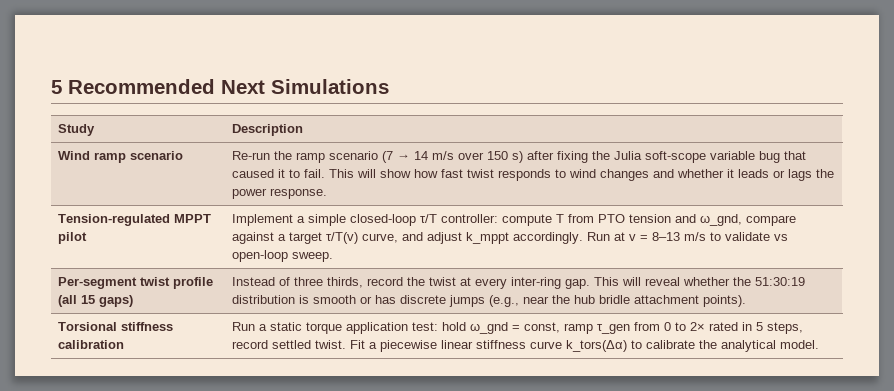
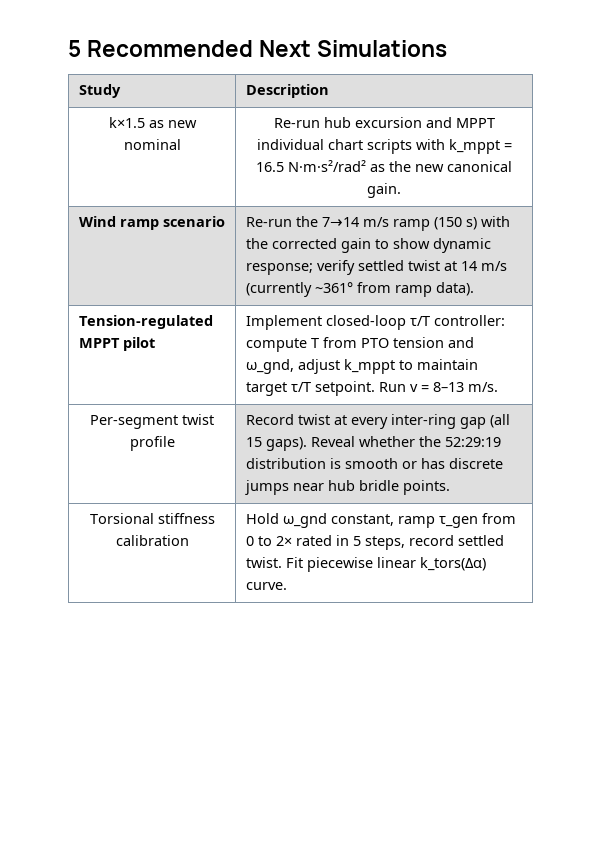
(303, 130) none -> [108,117,197,128] [123,139,181,150] [273,117,495,128] [256,139,512,154] [256,160,512,172] [367,183,402,198] // k×1.5 as new nominal | Re-run hub excursion and MPPT individual chart scripts with k_mppt = 16.5 N·m·s²/rad² as the new canonical gain.
[295,151,806,163] [231,169,834,181] [231,188,327,199] ramp scenario (7 → 14 m/s over 150 s) after fixing the Julia soft-scope variable bug that caused it to fail. This will show how fast twist responds to wind changes and whether it leads or lags the power response. -> [321,216,510,231] [245,238,491,253] [245,260,507,275] [245,282,474,297] 7→14 m/s ramp (150 s) with the corrected gain to show dynamic response; verify settled twist at 14 m/s (currently ~361° from ramp data).
[296,214,346,226] a simple -> (322, 322) none
[745,215,796,226] [231,232,788,244] [231,250,333,262] [57,277,213,289] [57,295,133,307] [231,277,680,289] compare against a target τ/T(v) curve, and adjust k_mppt accordingly. Run at v = 8–13 m/s to validate vs open-loop sweep. // Per-segment twist profile (all 15 gaps) | Instead of three thirds, record the twist at every inter-ring gap. This will reveal -> [297,359,478,374] [245,381,498,396] [90,414,214,429] [129,436,175,451] [245,414,510,429] [245,436,355,451] adjust k_mppt to maintain target τ/T setpoint. Run v = 8–13 m/s. // Per-segment twist profile | Record twist at every inter-ring gap (all 15 gaps). Reveal
[754,277,805,286] 51:30:19 -> [444,437,501,447] 52:29:19
[488,295,746,307] [57,322,173,331] [57,340,124,349] [231,322,560,334] (e.g., near the hub bridle attachment points). // Torsional stiffness calibration | Run a static torque application test: hold ω_gnd = const, -> [292,480,450,495] [89,513,215,524] [115,535,189,546] [245,513,394,528] near hub bridle points. // Torsional stiffness calibration | Hold ω_gnd constant,
[368,342,377,349] a -> (303, 562) none
[475,340,819,352] stiffness curve k_tors(Δα) to calibrate the analytical model. -> [419,557,486,571] [245,582,287,590] k_tors(Δα) curve.

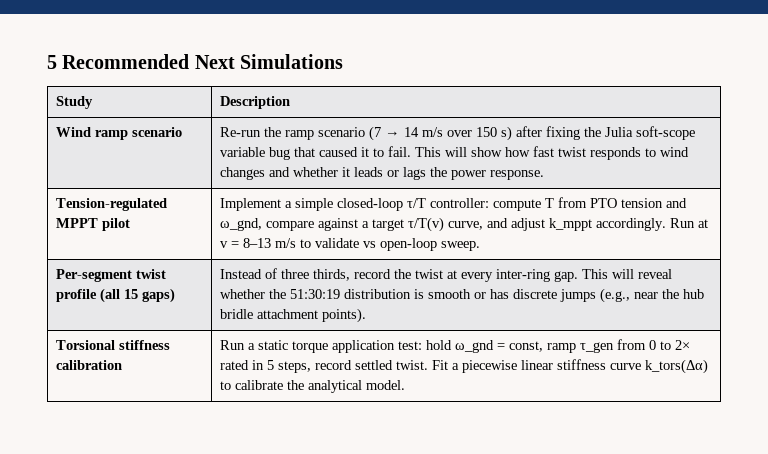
[108,117,197,128] [123,139,181,150] [273,117,495,128] [256,139,512,154] [256,160,512,172] [367,183,402,198] // k×1.5 as new nominal | Re-run hub excursion and MPPT individual chart scripts with k_mppt = 16.5 N·m·s²/rad² as the new canonical gain. -> (290, 102) none
[321,216,510,231] [245,238,491,253] [245,260,507,275] [245,282,474,297] 7→14 m/s ramp (150 s) with the corrected gain to show dynamic response; verify settled twist at 14 m/s (currently ~361° from ramp data). -> [284,126,695,141] [219,146,689,160] [219,167,544,180] ramp scenario (7 → 14 m/s over 150 s) after fixing the Julia soft-scope variable bug that caused it to fail. This will show how fast twist responds to wind changes and whether it leads or lags the power response.
(322, 322) none -> [284,198,333,211] a simple
[297,359,478,374] [245,381,498,396] [90,414,214,429] [129,436,175,451] [245,414,510,429] [245,436,355,451] adjust k_mppt to maintain target τ/T setpoint. Run v = 8–13 m/s. // Per-segment twist profile | Record twist at every inter-ring gap (all 15 gaps). Reveal -> [265,217,708,232] [219,238,480,251] [55,269,166,282] [55,288,175,303] [219,268,672,282] compare against a target τ/T(v) curve, and adjust k_mppt accordingly. Run at v = 8–13 m/s to validate vs open-loop sweep. // Per-segment twist profile (all 15 gaps) | Instead of three thirds, record the twist at every inter-ring gap. This will reveal
[444,437,501,447] 52:29:19 -> [289,289,340,299] 51:30:19
[292,480,450,495] [89,513,215,524] [115,535,189,546] [245,513,394,528] near hub bridle points. // Torsional stiffness calibration | Hold ω_gnd constant, -> [599,288,704,303] [219,308,366,323] [55,340,170,350] [55,360,122,370] [219,340,543,353] (e.g., near the hub bridle attachment points). // Torsional stiffness calibration | Run a static torque application test: hold ω_gnd = const,
(303, 562) none -> [451,363,459,370] a
[419,557,486,571] [245,582,287,590] k_tors(Δα) curve. -> [556,359,708,374] [219,380,405,393] stiffness curve k_tors(Δα) to calibrate the analytical model.

